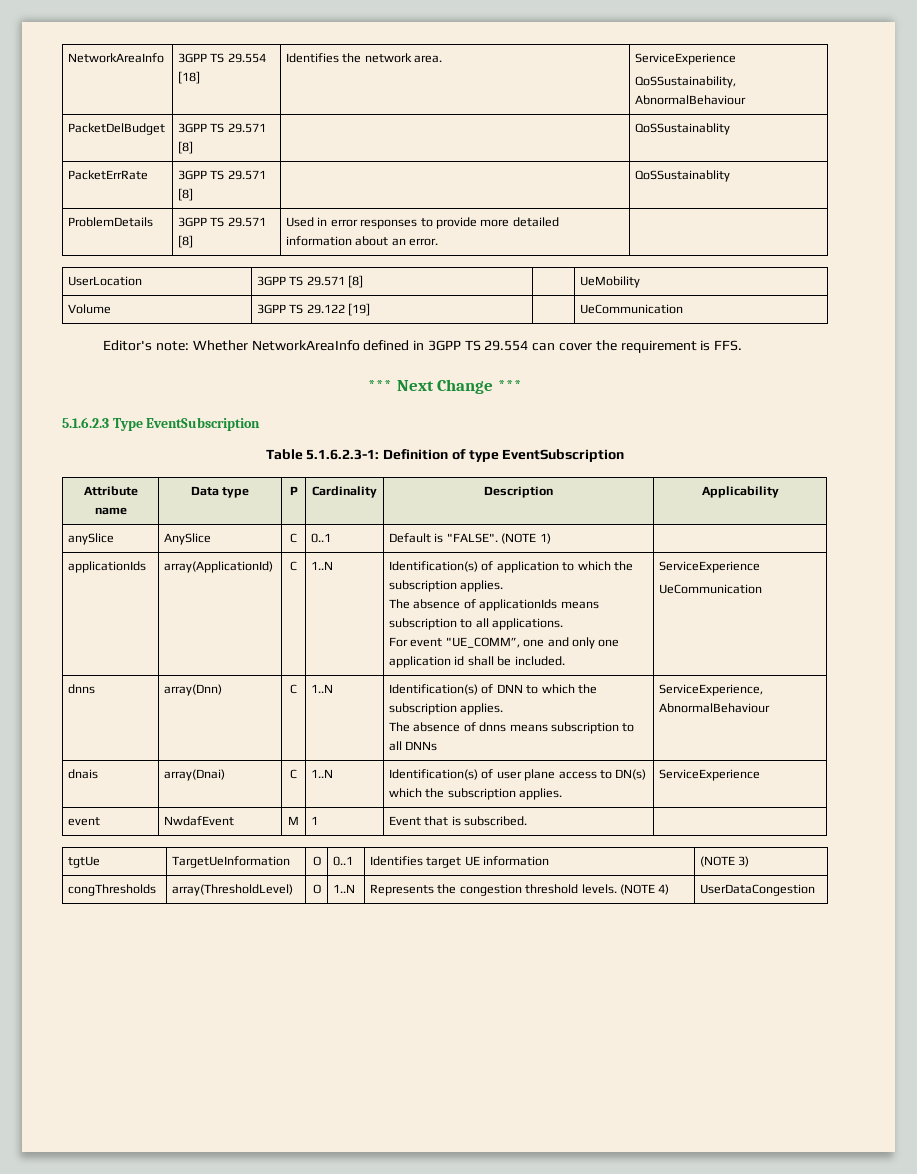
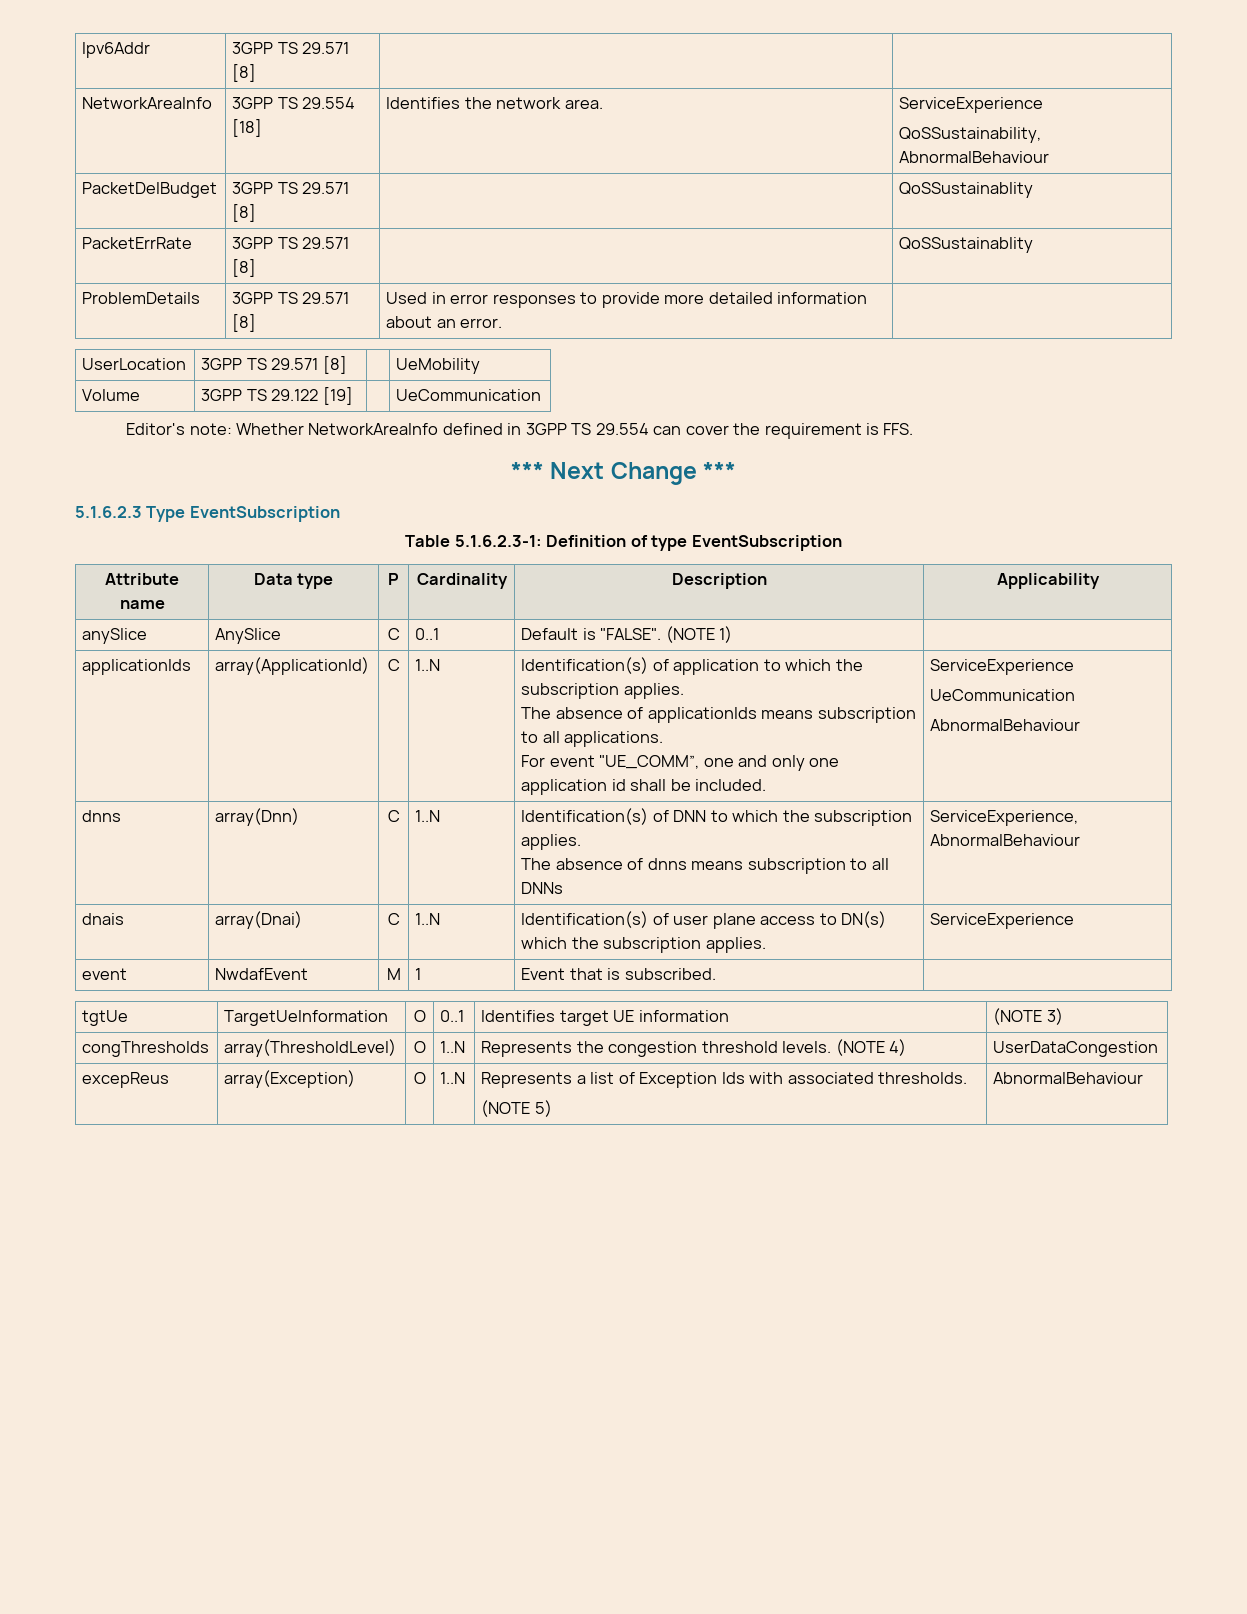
(68, 58) none -> [82,42,151,58] [232,42,350,54] [232,64,257,82] Ipv6Addr | 3GPP TS 29.571 [8] | | //
(763, 589) none -> [930,719,1081,731] // AbnormalBehaviour
(816, 890) none -> [82,1072,170,1088] [224,1070,356,1088] [413,1072,426,1084] [440,1072,466,1084] [481,1072,968,1088] [481,1100,552,1117] [993,1072,1144,1084] // excepReus | array(Exception) | O | 1..N | Represents a list of Exception Ids with associated thresholds. // (NOTE 5) | AbnormalBehaviour

